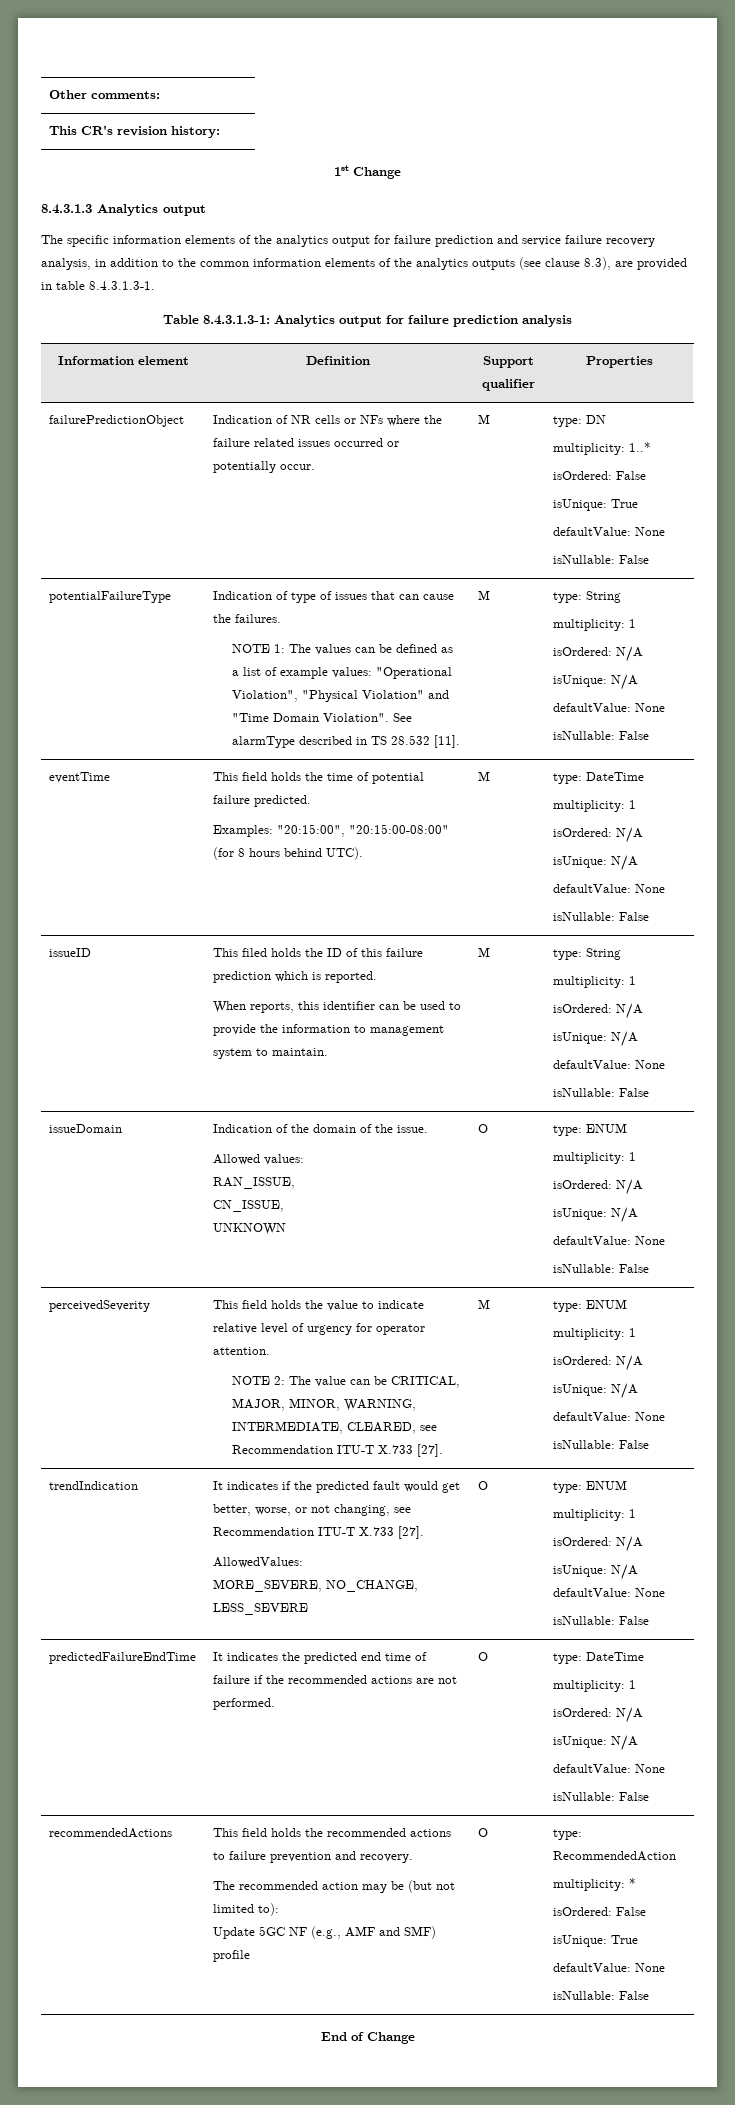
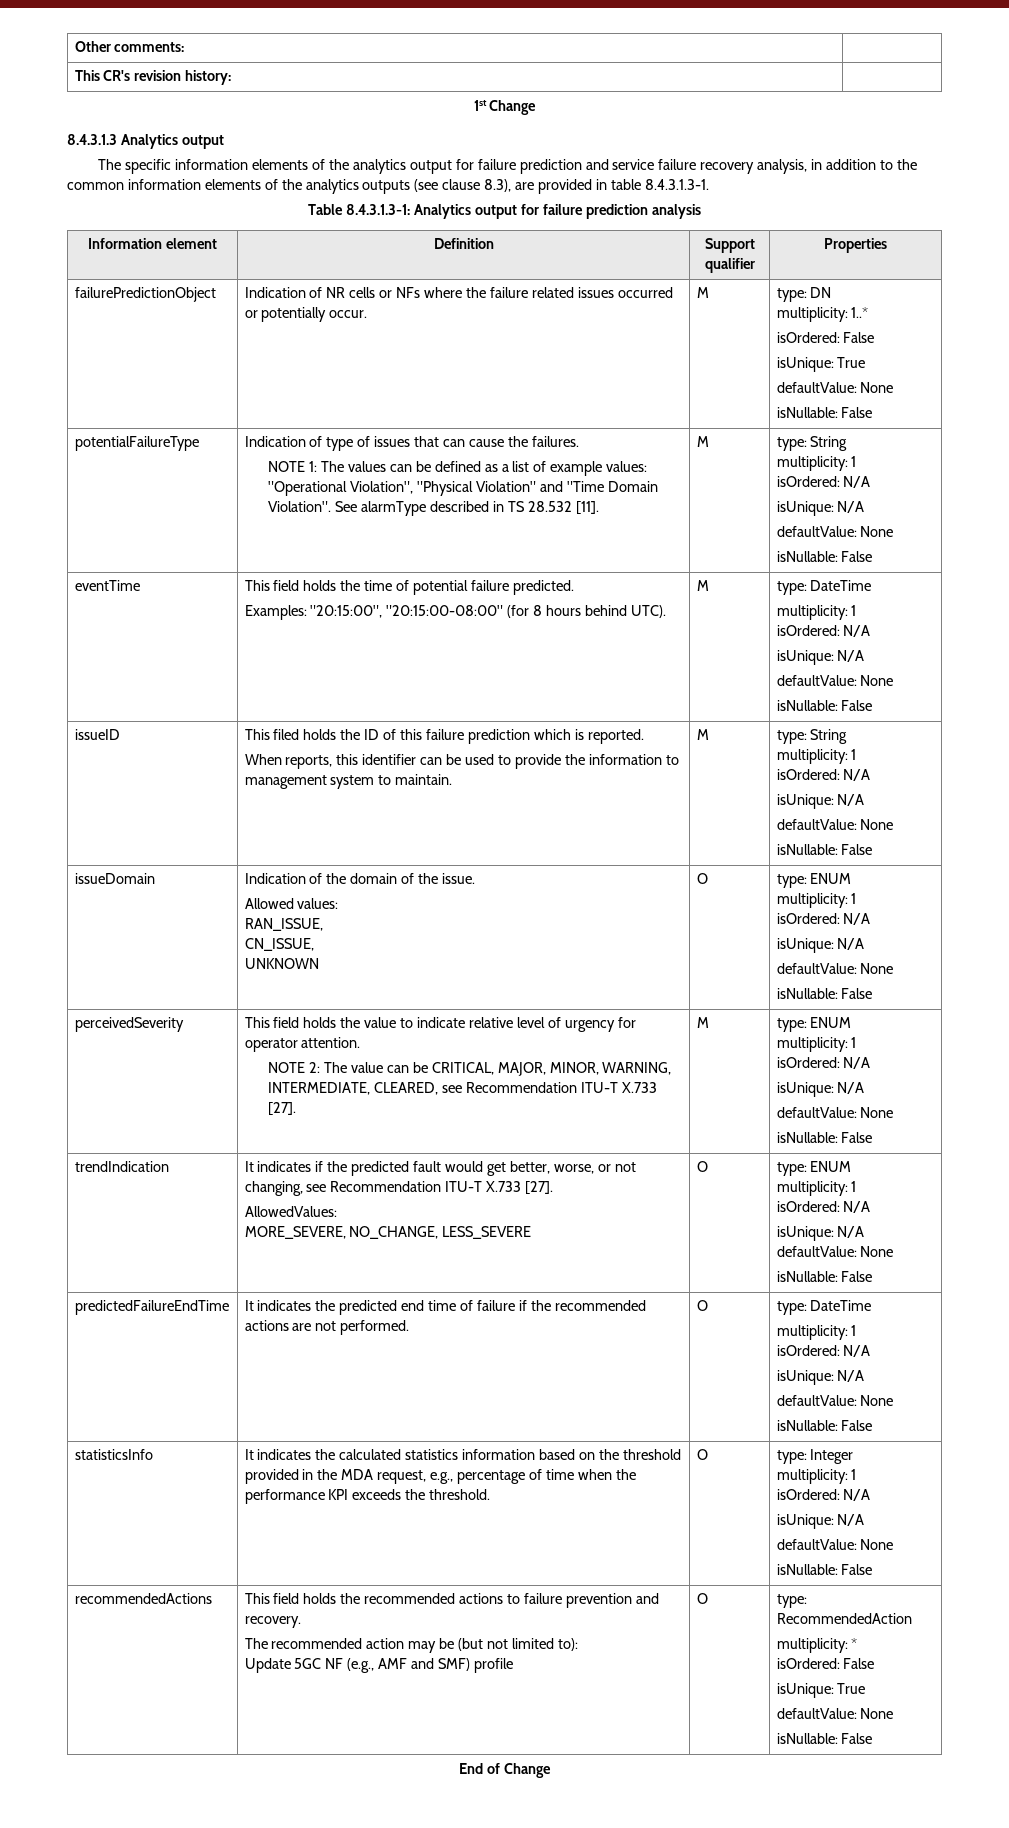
(650, 1796) none -> [74,1449,153,1460] [244,1449,681,1460] [244,1469,636,1484] [244,1489,491,1504] [696,1449,708,1460] [776,1449,854,1464] [776,1469,857,1484] [776,1489,871,1501] [776,1514,865,1529] [776,1539,894,1550] [776,1564,873,1575] // statisticsInfo | It indicates the calculated statistics information based on the threshold provided in the MDA request, e.g., percentage of time when the performance KPI exceeds the threshold. | O | type: Integer // multiplicity: 1 // isOrdered: N/A // isUnique: N/A // defaultValue: None // isNullable: False

